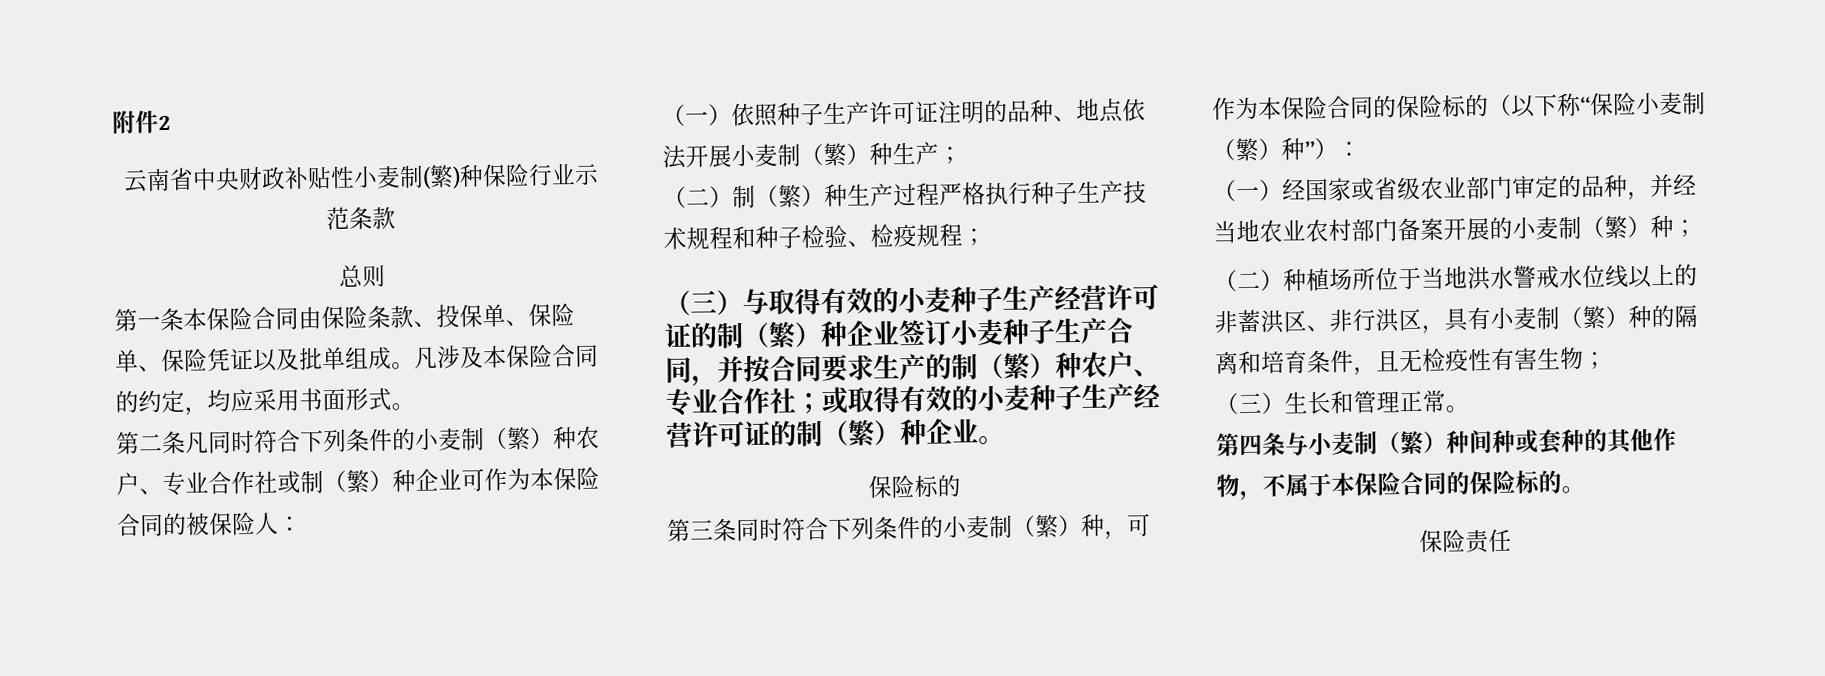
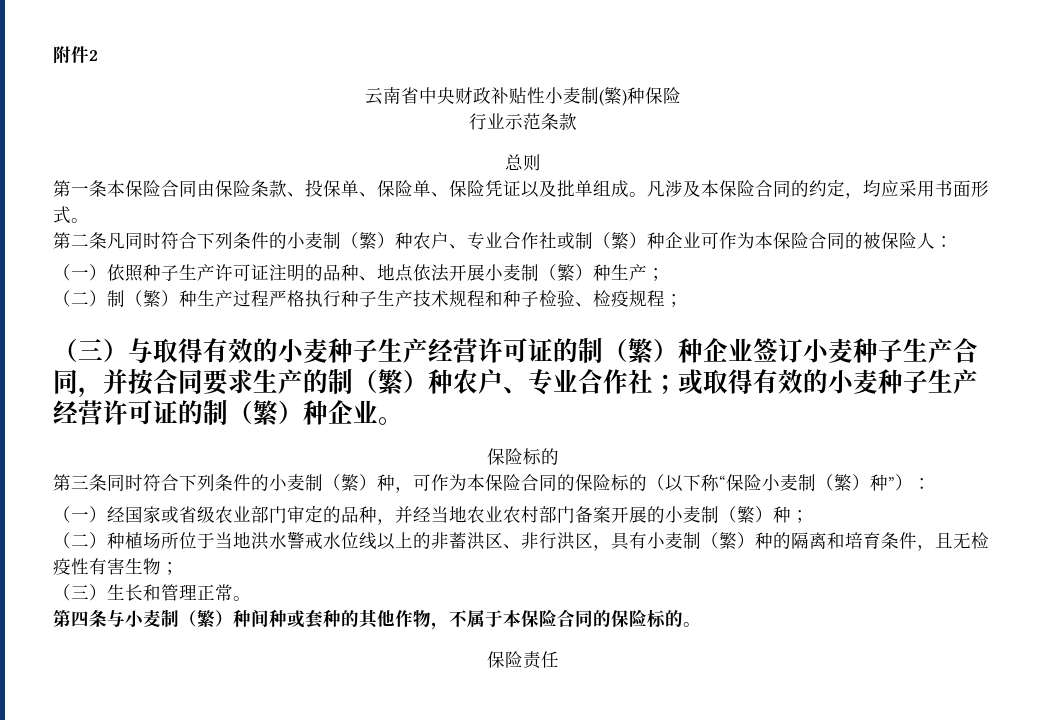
(530, 175) none -> (681, 95) //

